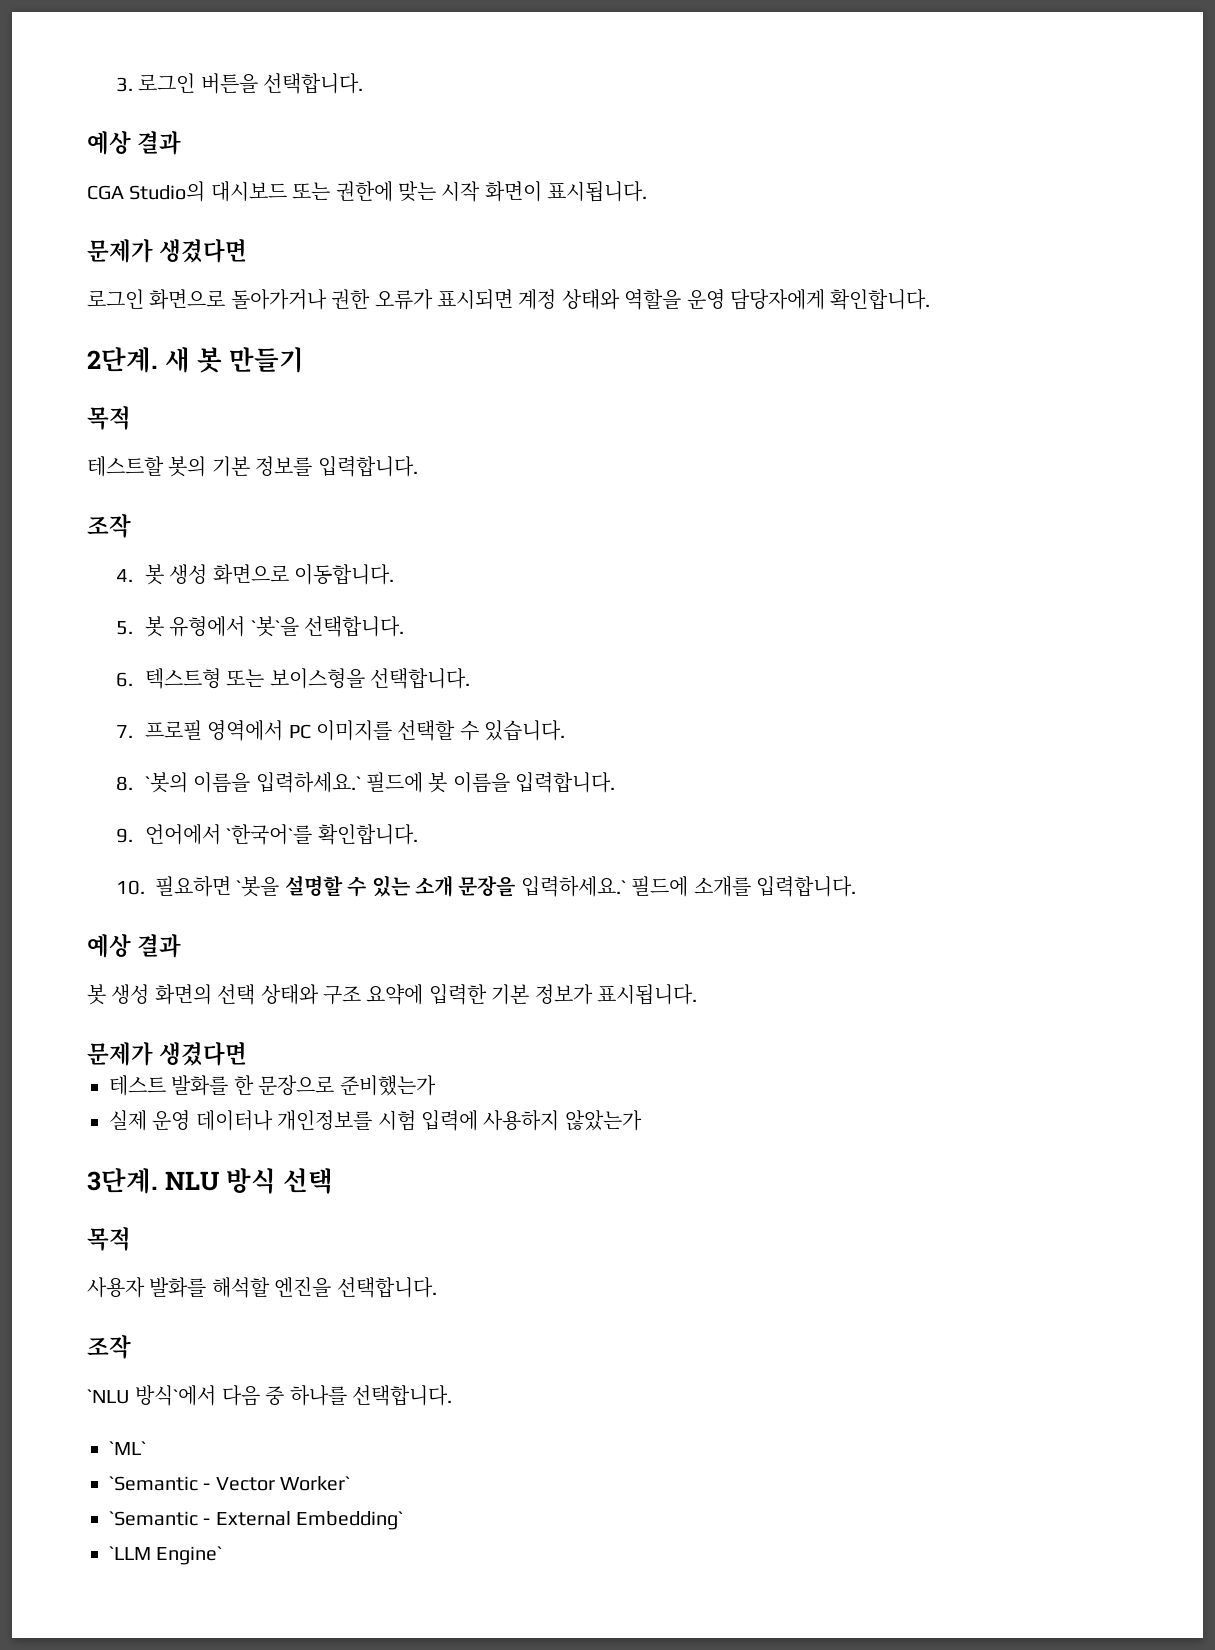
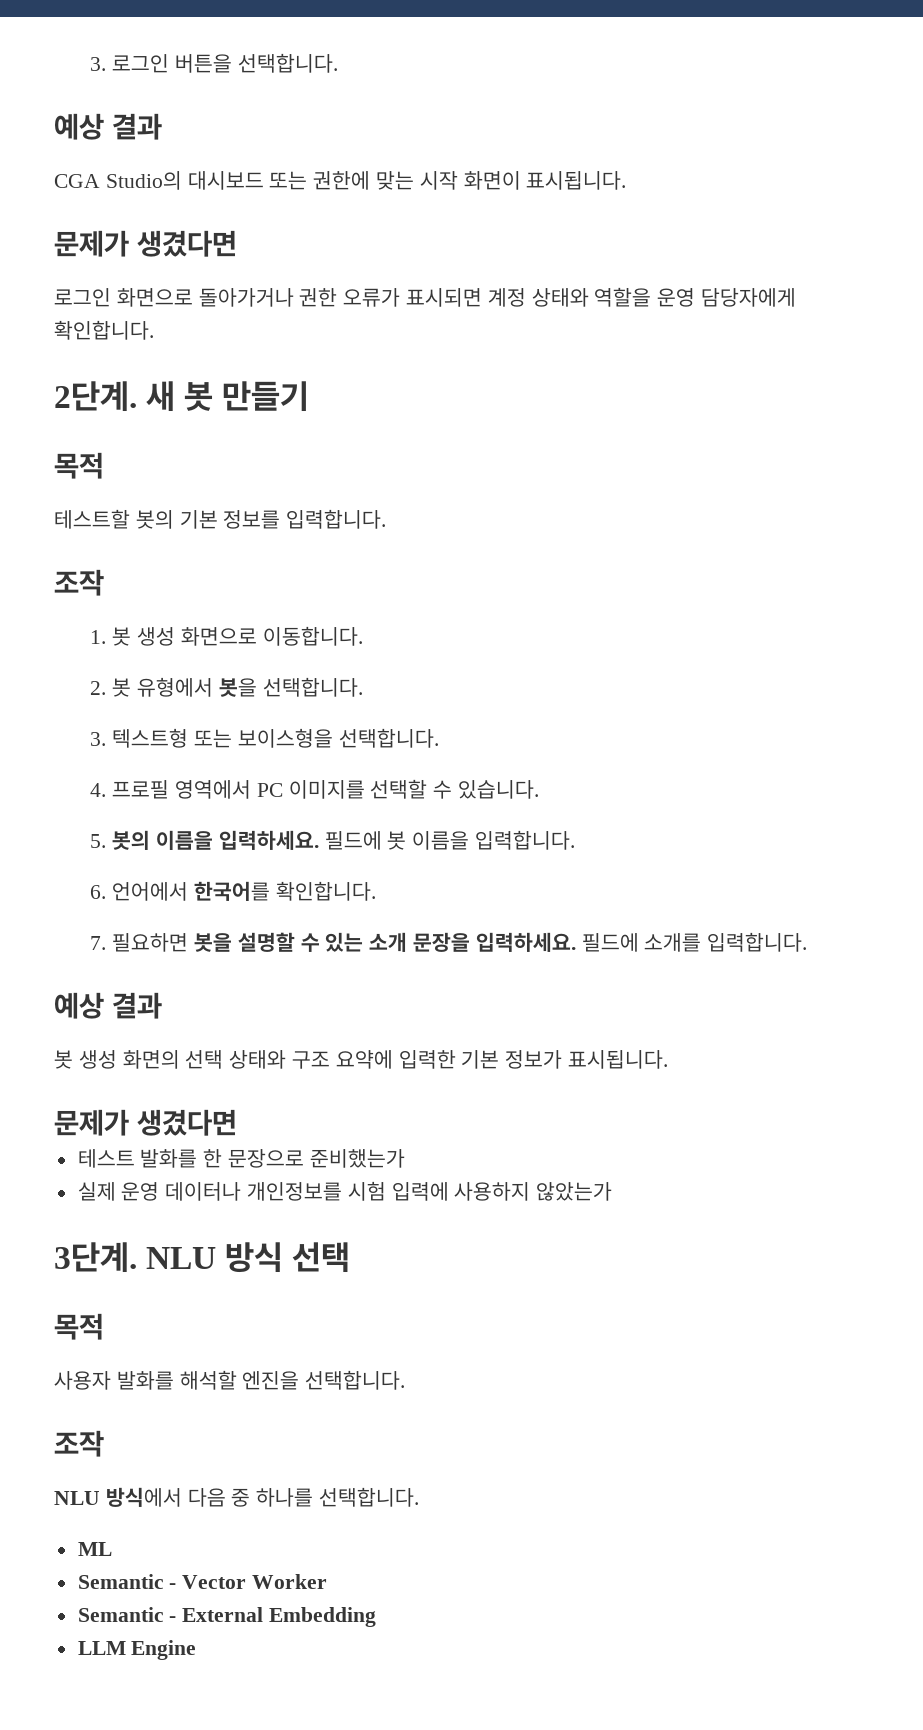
[115,569,133,582] 4. -> [90,630,107,644] 1.
[115,621,133,635] 5. -> [90,681,107,695] 2.
[250,616,405,637] [115,672,133,687] `봇`을 선택합니다. // 6. -> [218,677,363,697] [90,732,107,746] 봇을 선택합니다. // 3.
[115,725,133,738] 7. -> [90,783,107,797] 4.
[115,772,361,793] 8. `봇의 이름을 입력하세요.` -> [90,830,319,850] 5. 봇의 이름을 입력하세요.
[115,824,418,845] [115,876,280,897] 9. 언어에서 `한국어`를 확인합니다. // 10. 필요하면 `봇을 -> [90,881,376,901] [90,933,232,952] 6. 언어에서 한국어를 확인합니다. // 7. 필요하면 봇을
[520,876,626,897] 입력하세요.` -> [475,932,576,952] 입력하세요.
[87,1385,217,1406] `NLU 방식`에서 -> [54,1487,182,1507] NLU 방식에서
[109,1441,146,1455] [109,1476,351,1491] [109,1511,404,1530] [109,1546,223,1565] `ML` // `Semantic - Vector Worker` // `Semantic - External Embedding` // `LLM Engine` -> [77,1542,112,1556] [77,1574,328,1589] [77,1607,377,1627] [77,1640,197,1660] ML // Semantic - Vector Worker // Semantic - External Embedding // LLM Engine

